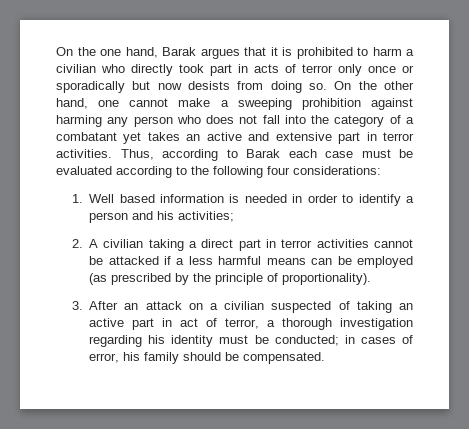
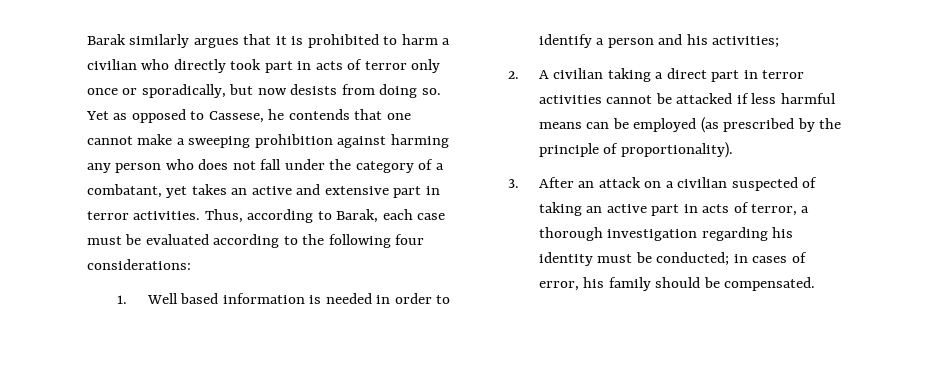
[56,47,196,58] On the one hand, Barak -> [87,34,190,48] Barak similarly
[56,81,125,93] sporadically -> [141,84,226,98] sporadically,
[334,81,414,90] [56,98,88,109] On the other hand, -> [86,109,383,123] Yet as opposed to Cassese, he contends that
[284,115,306,124] into -> [284,159,325,170] under
[56,132,117,141] combatant -> [87,184,162,198] combatant,
[246,149,280,158] Barak -> [336,209,379,223] Barak,
[176,258,185,265] a -> (749, 98) none
[180,318,199,327] act -> [702,204,730,213] acts

